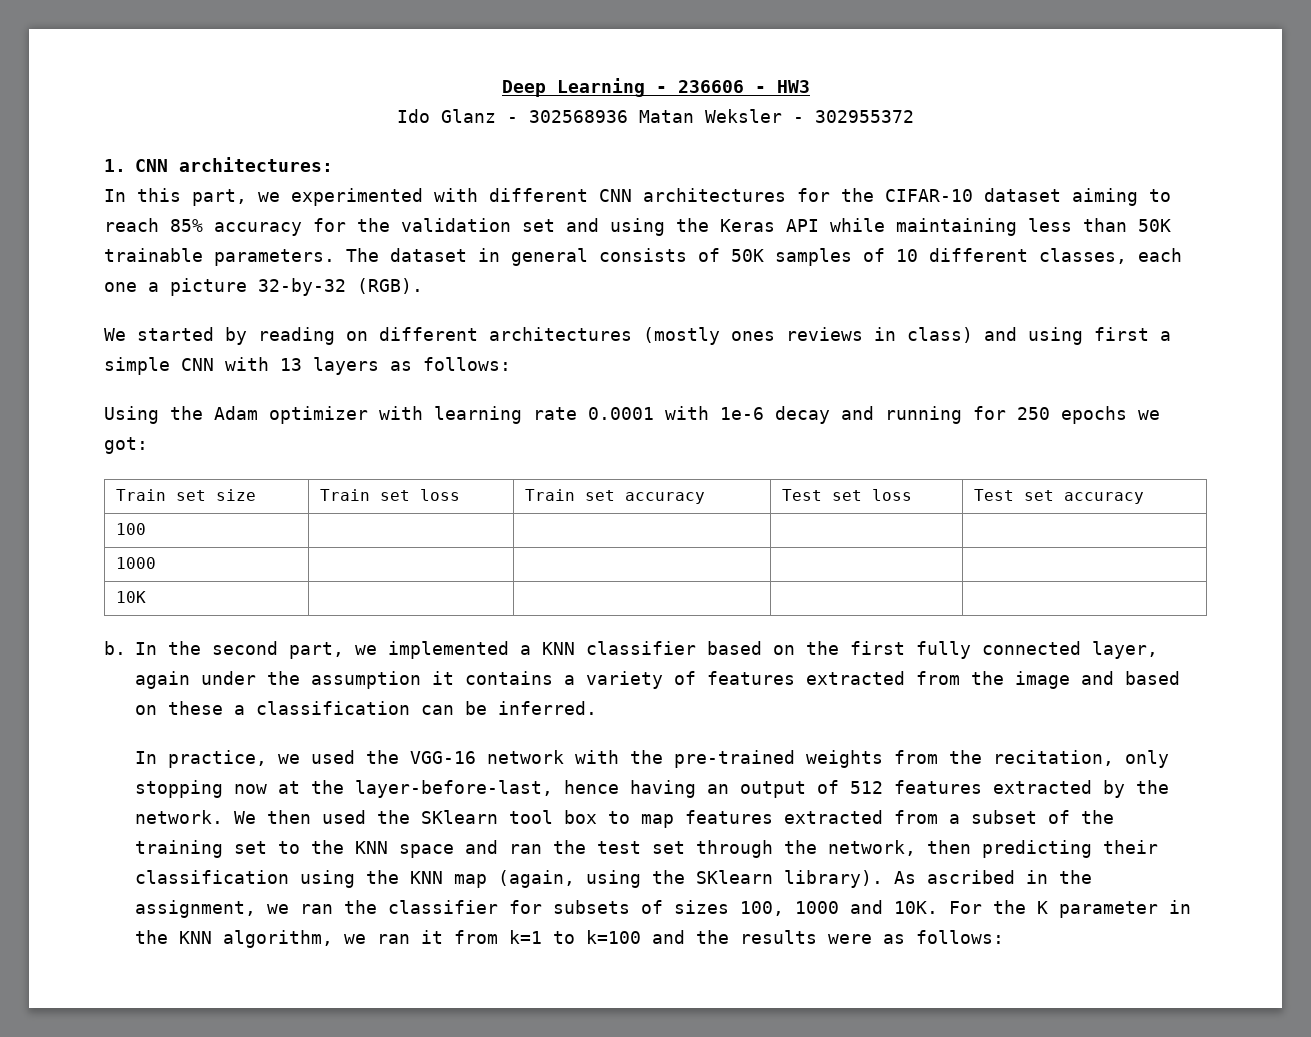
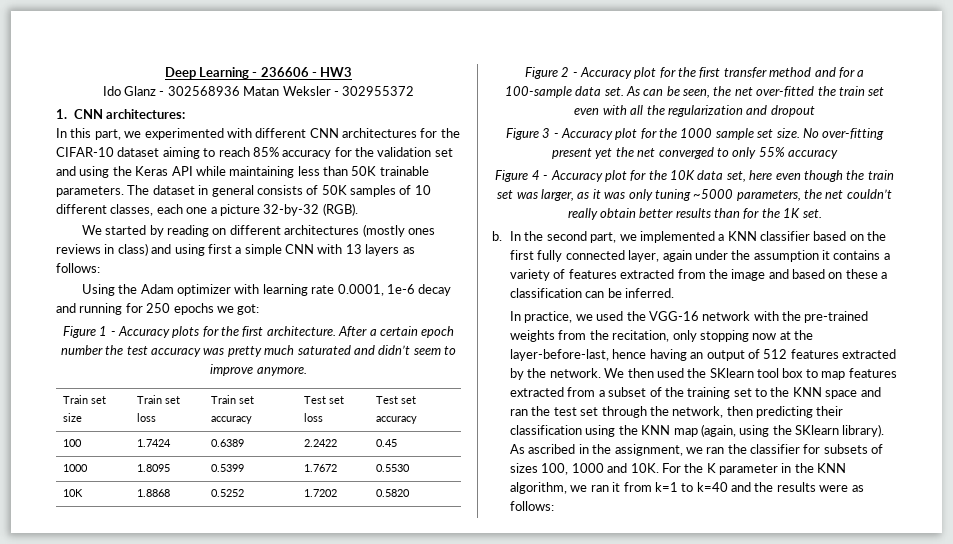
[588,406,709,420] 0.0001 with -> [337,284,384,296] 0.0001,
(148, 445) none -> [62,326,455,338] [60,345,457,357] [210,364,307,376] // Figure 1 - Accuracy plots for the first architecture. After a certain epoch number the test accuracy was pretty much saturated and didn’t seem to improve anymore.
[116,557,157,569] [116,591,147,603] | | | // 1000 | | | | // 10K | | | | -> [136,439,171,447] [210,439,244,447] [303,439,337,447] [375,439,397,447] [62,464,88,472] [136,464,170,472] [210,464,244,472] [303,464,337,472] [375,464,410,472] [62,489,83,497] [136,489,170,497] [210,489,244,497] [303,489,337,497] [375,489,410,497] [524,67,865,79] [504,86,885,98] [574,105,815,117] [505,128,885,140] [552,147,838,159] [495,170,894,182] [497,189,892,201] [567,208,822,220] 1.7424 | 0.6389 | 2.2422 | 0.45 // 1000 | 1.8095 | 0.5399 | 1.7672 | 0.5530 // 10K | 1.8868 | 0.5252 | 1.7202 | 0.5820 // Figure 2 - Accuracy plot for the first transfer method and for a 100-sample data set. As can be seen, the net over-fitted the train set even with all the regularization and dropout // Figure 3 - Accuracy plot for the 1000 sample set size. No over-fitting present yet the net converged to only 55% accuracy // Figure 4 - Accuracy plot for the 10K data set, here even though the train set was larger, as it was only tuning ~5000 parameters, the net couldn’t really obtain better results than for the 1K set.
[585,930,641,944] k=100 -> [696,482,728,492] k=40

